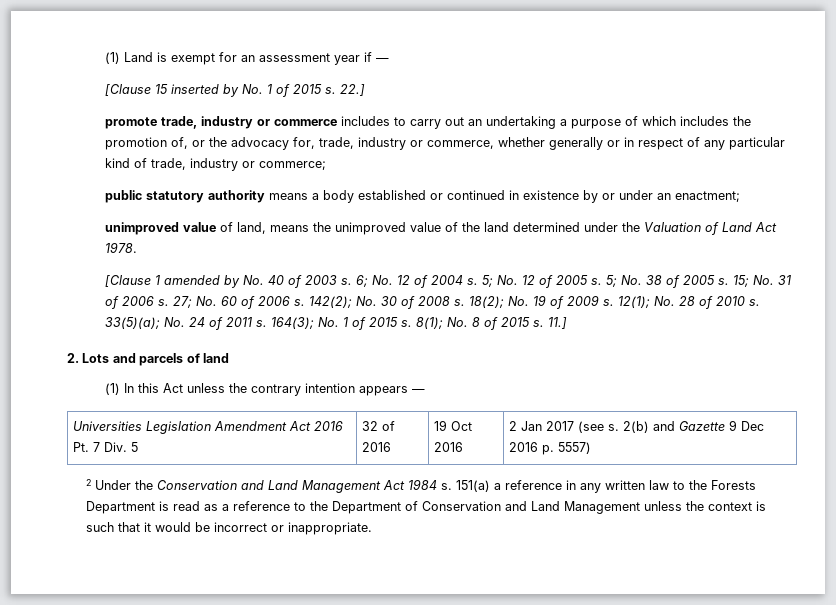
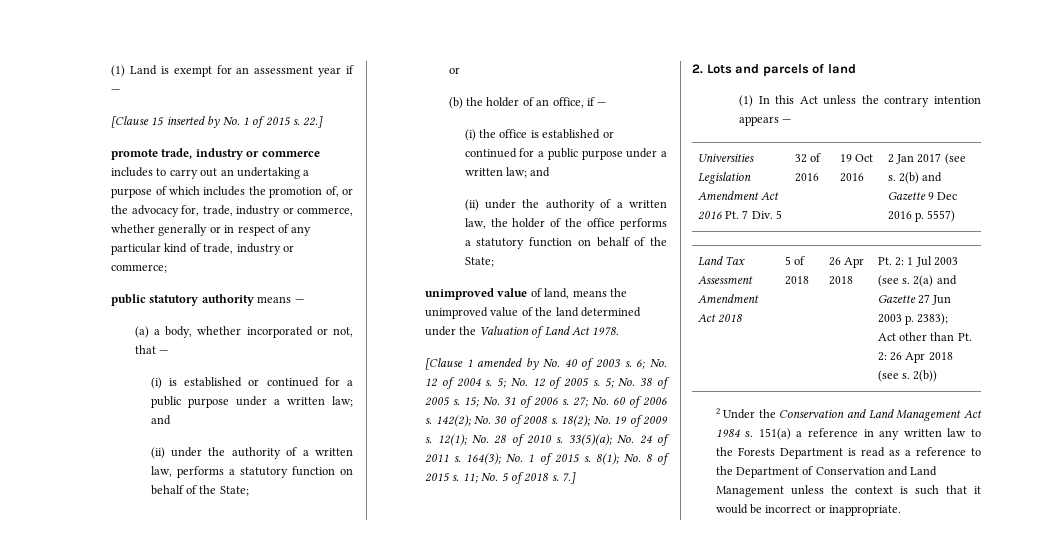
[311,190,740,203] a body established or continued in existence by or under an enactment; -> [294,299,304,303] [134,326,353,338] [134,345,169,354] [150,377,353,389] [150,396,353,408] [150,415,171,425] [150,447,353,459] [150,466,353,478] [150,485,249,496] [448,67,460,74] [448,97,607,109] [464,129,614,141] [464,148,667,160] [464,167,551,178] [464,199,667,211] [464,218,667,230] [464,237,667,249] [464,257,494,267] — // (a) a body, whether incorporated or not, that — // (i) is established or continued for a public purpose under a written law; and // (ii) under the authority of a written law, performs a statutory function on behalf of the State; // or // (b) the holder of an office, if — // (i) the office is established or continued for a public purpose under a written law; and // (ii) under the authority of a written law, the holder of the office performs a statutory function on behalf of the State;
[547,317,567,329] 11.] -> [462,472,577,484] 11; No. 5 of 2018 s. 7.]
(591, 448) none -> [697,256,745,266] [697,276,753,284] [697,294,759,303] [697,314,743,323] [784,256,805,265] [784,276,809,285] [828,257,864,268] [828,276,853,285] [877,256,959,267] [877,275,957,287] [877,294,952,305] [877,313,949,325] [877,332,972,341] [877,352,953,363] [877,370,938,382] // Land Tax Assessment Amendment Act 2018 | 5 of 2018 | 26 Apr 2018 | Pt. 2: 1 Jul 2003 (see s. 2(a) and Gazette 27 Jun 2003 p. 2383); // Act other than Pt. 2: 26 Apr 2018 (see s. 2(b))

